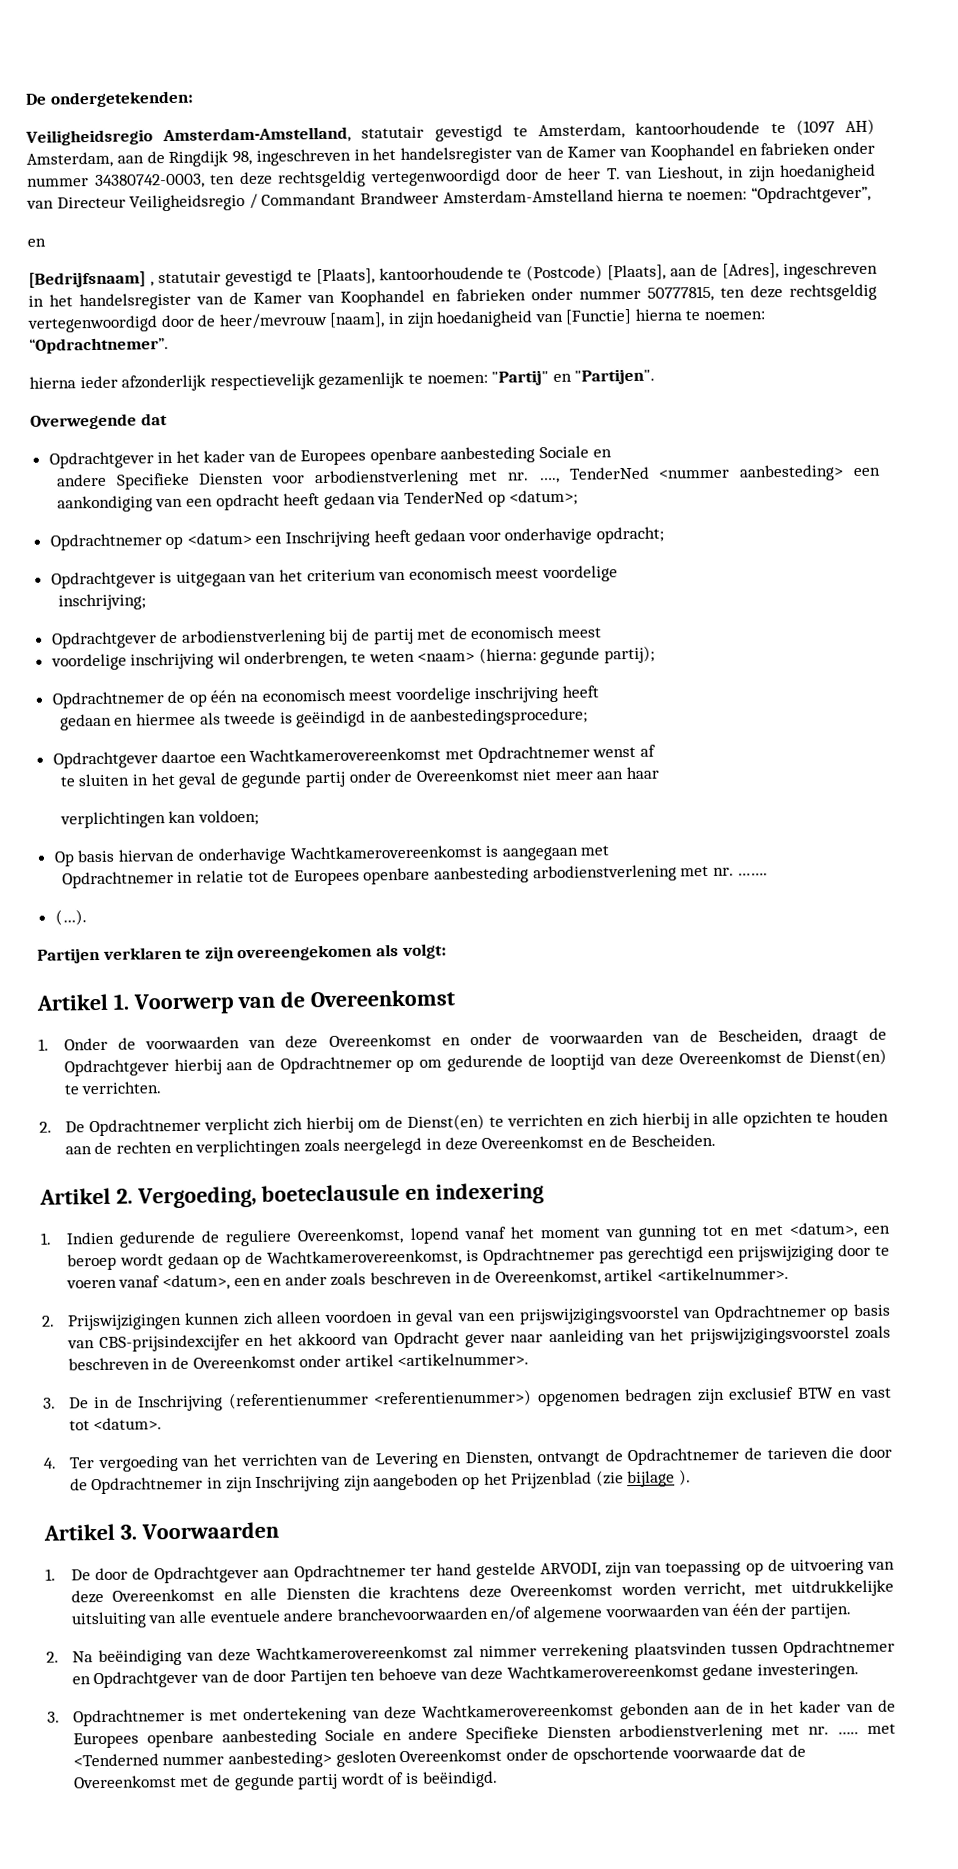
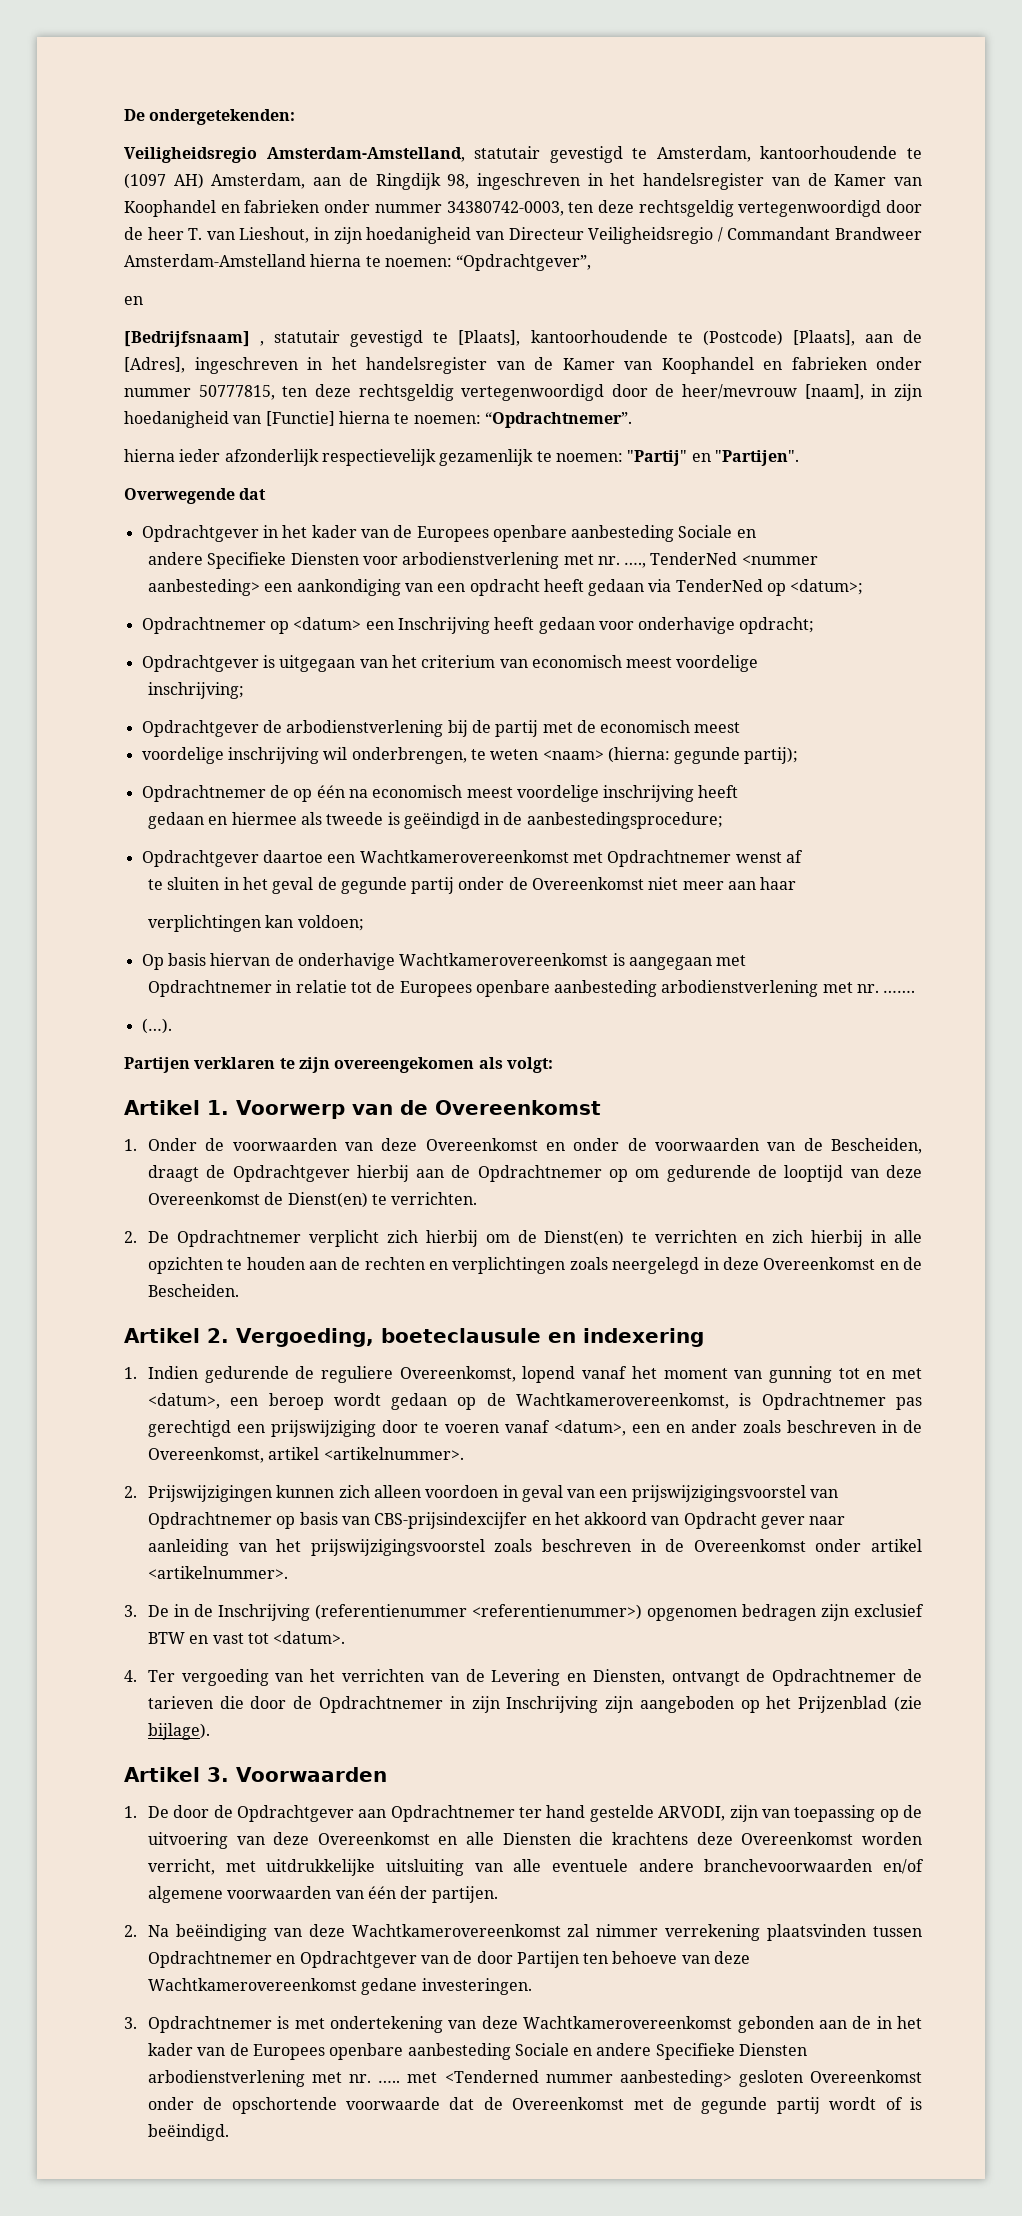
[627,1469,691,1488] bijlage ). -> [147,1723,210,1740] bijlage).

